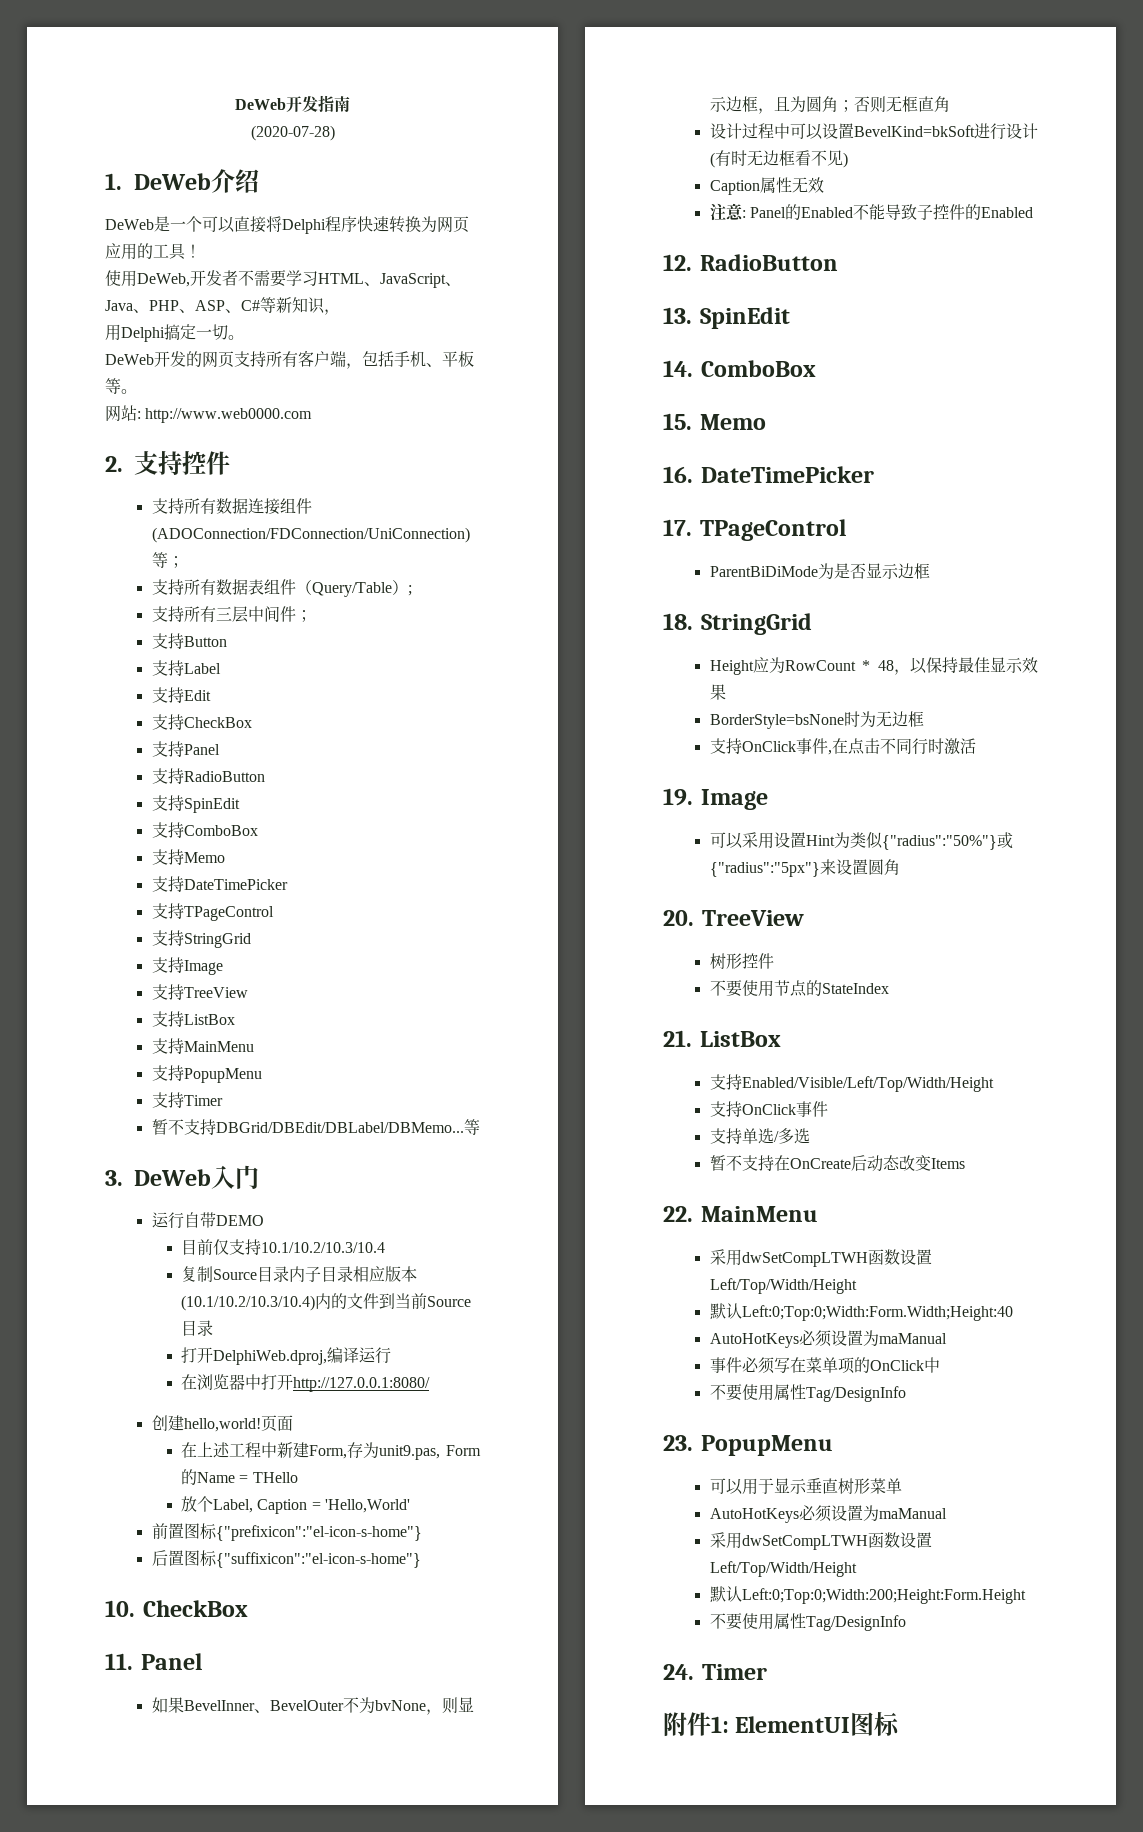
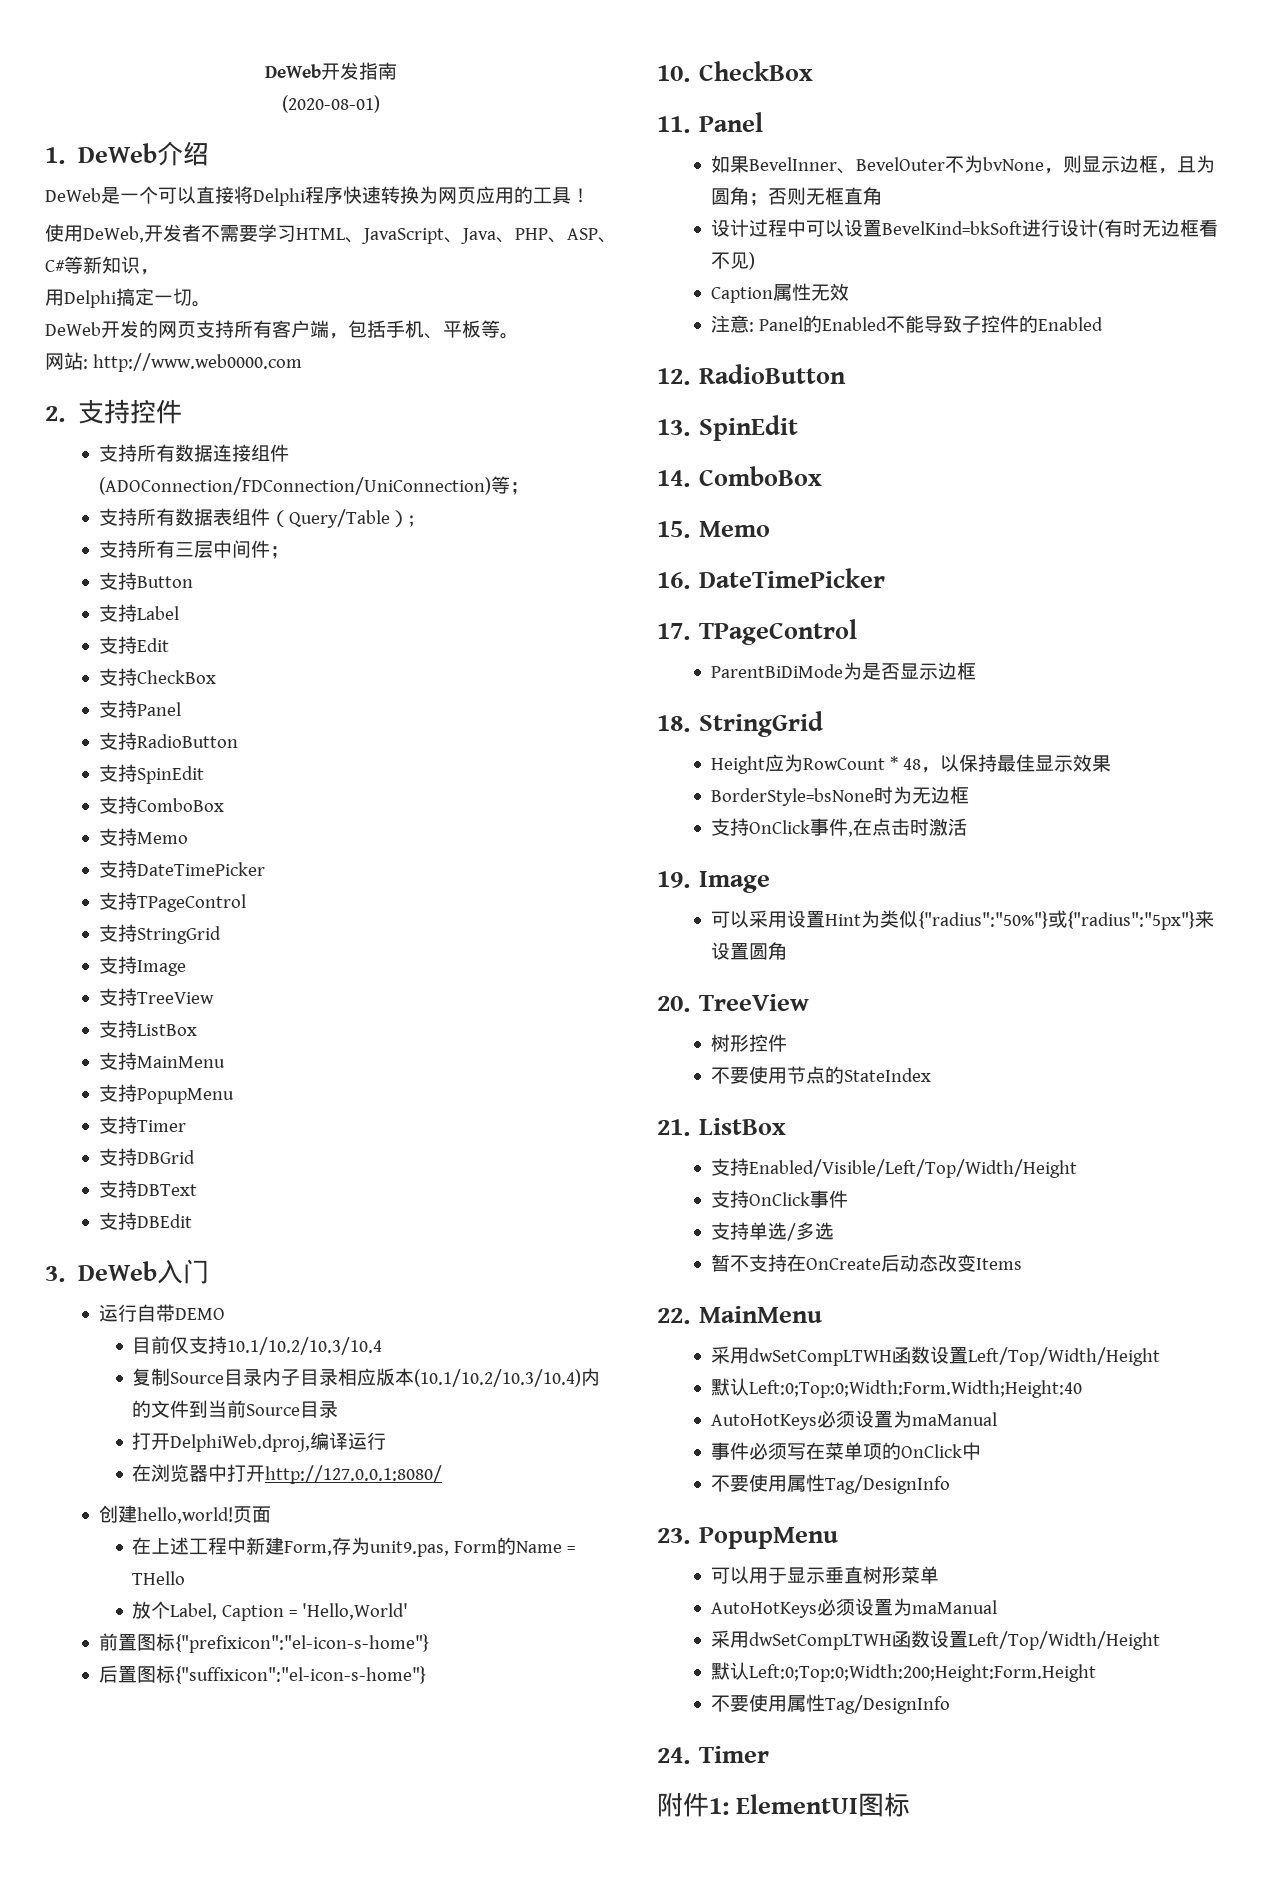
[250,125,335,141] (2020-07-28) -> [282,95,380,113] (2020-08-01)
[151,1119,480,1135] 暂不支持DBGrid/DBEdit/DBLabel/DBMemo...等 -> [98,1148,195,1166] [98,1180,197,1198] [98,1212,192,1230] 支持DBGrid // 支持DBText // 支持DBEdit
[879,738,928,755] 不同行 -> (910, 827) none

